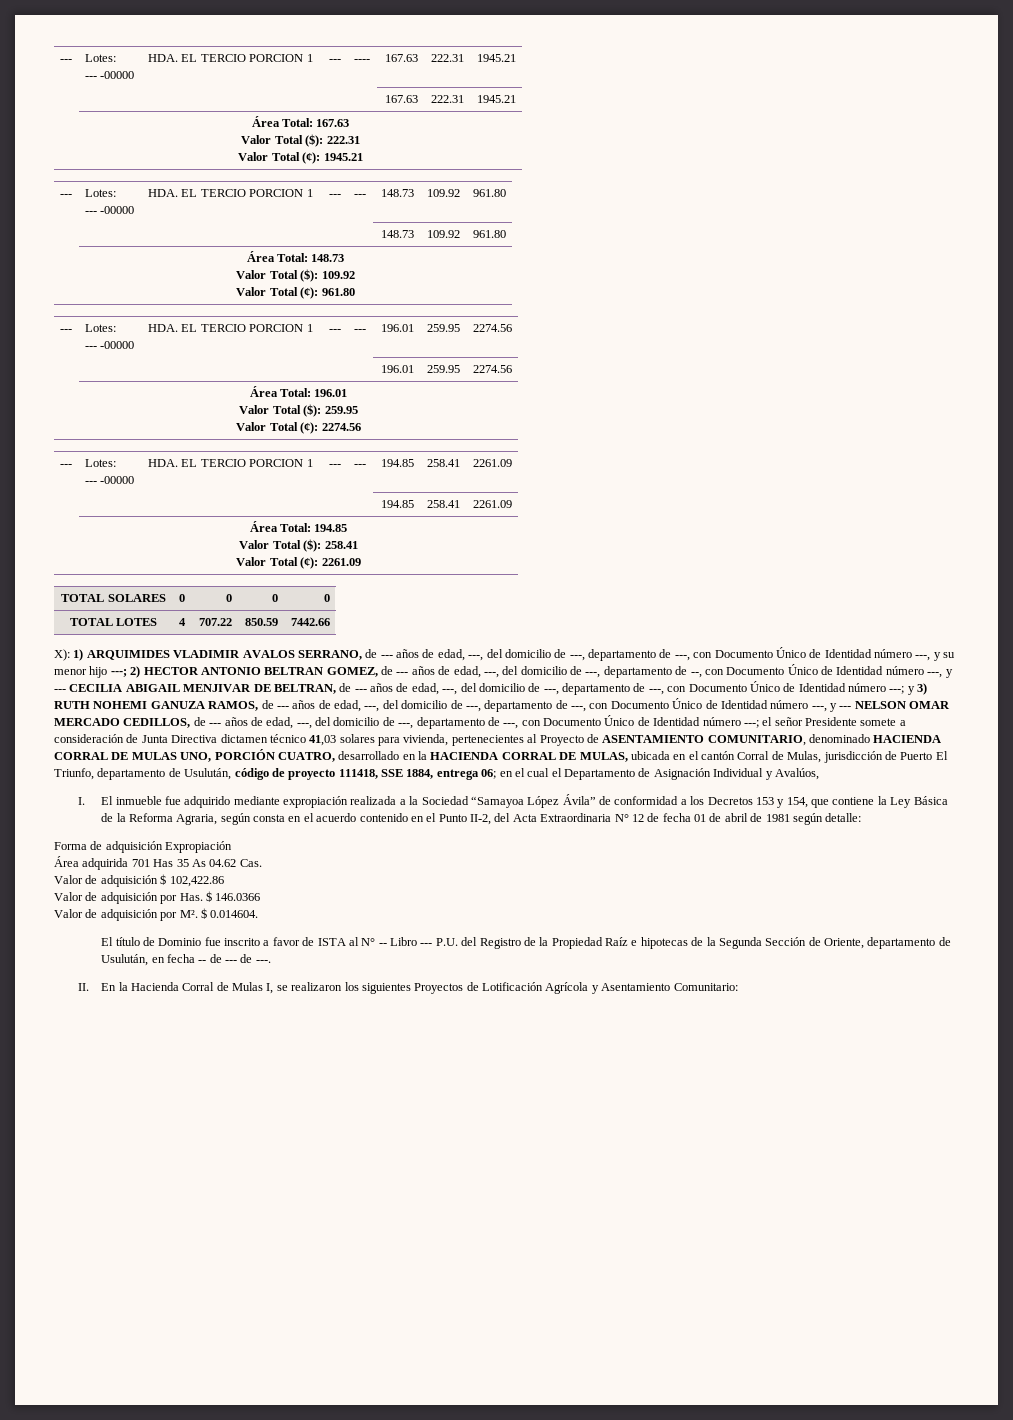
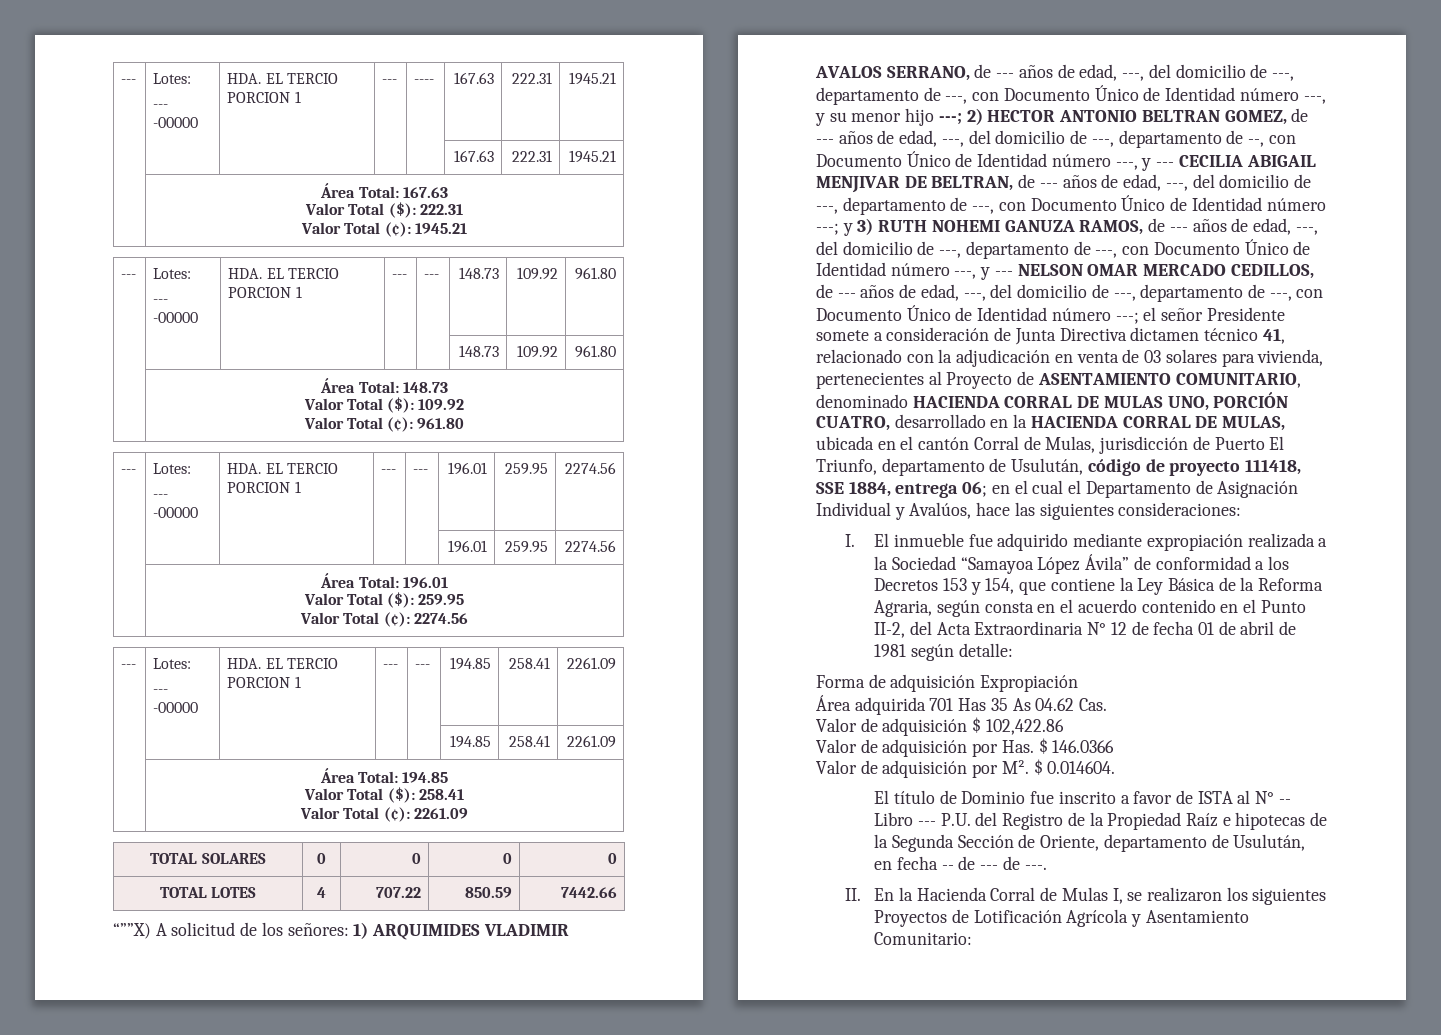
[54,649,70,661] X): -> [113,922,349,939] “””X) A solicitud de los señores:
[309,735,337,746] 41,03 -> [1262,328,1285,344] [816,349,1162,367] 41, relacionado con la adjudicación en venta de 03
(819, 774) none -> [976,502,1242,520] hace las siguientes consideraciones:

